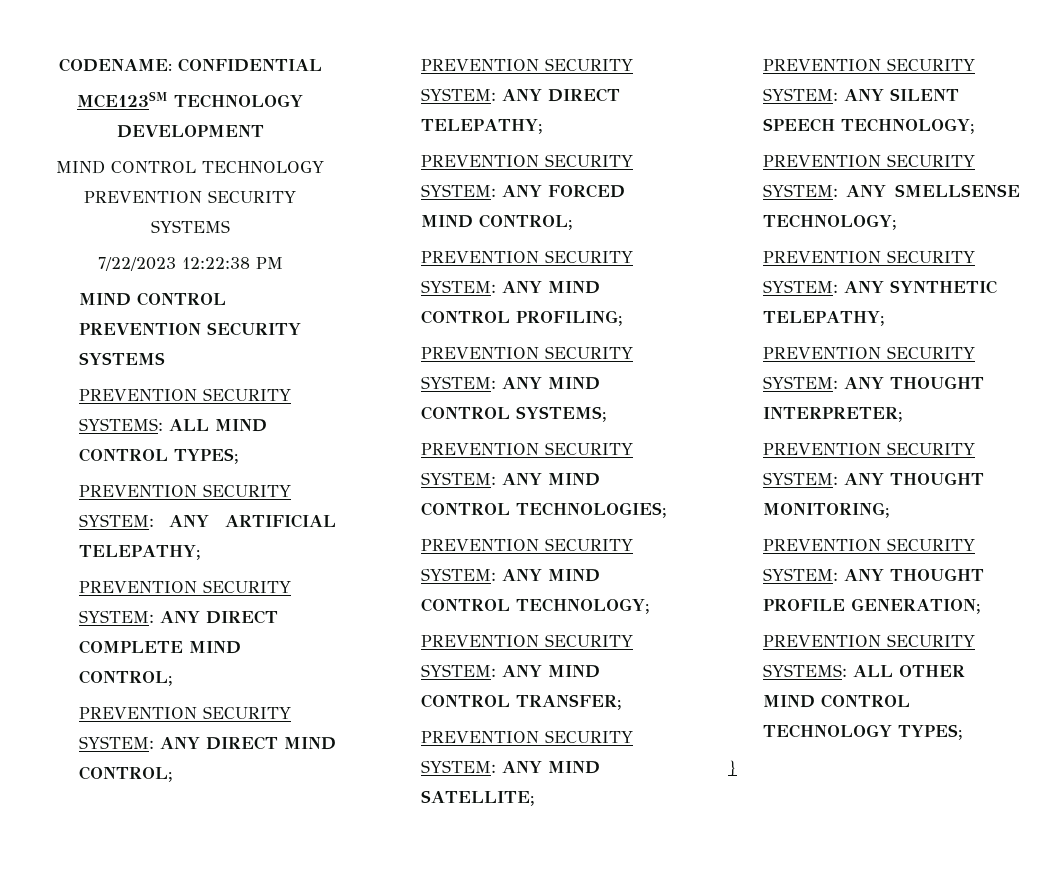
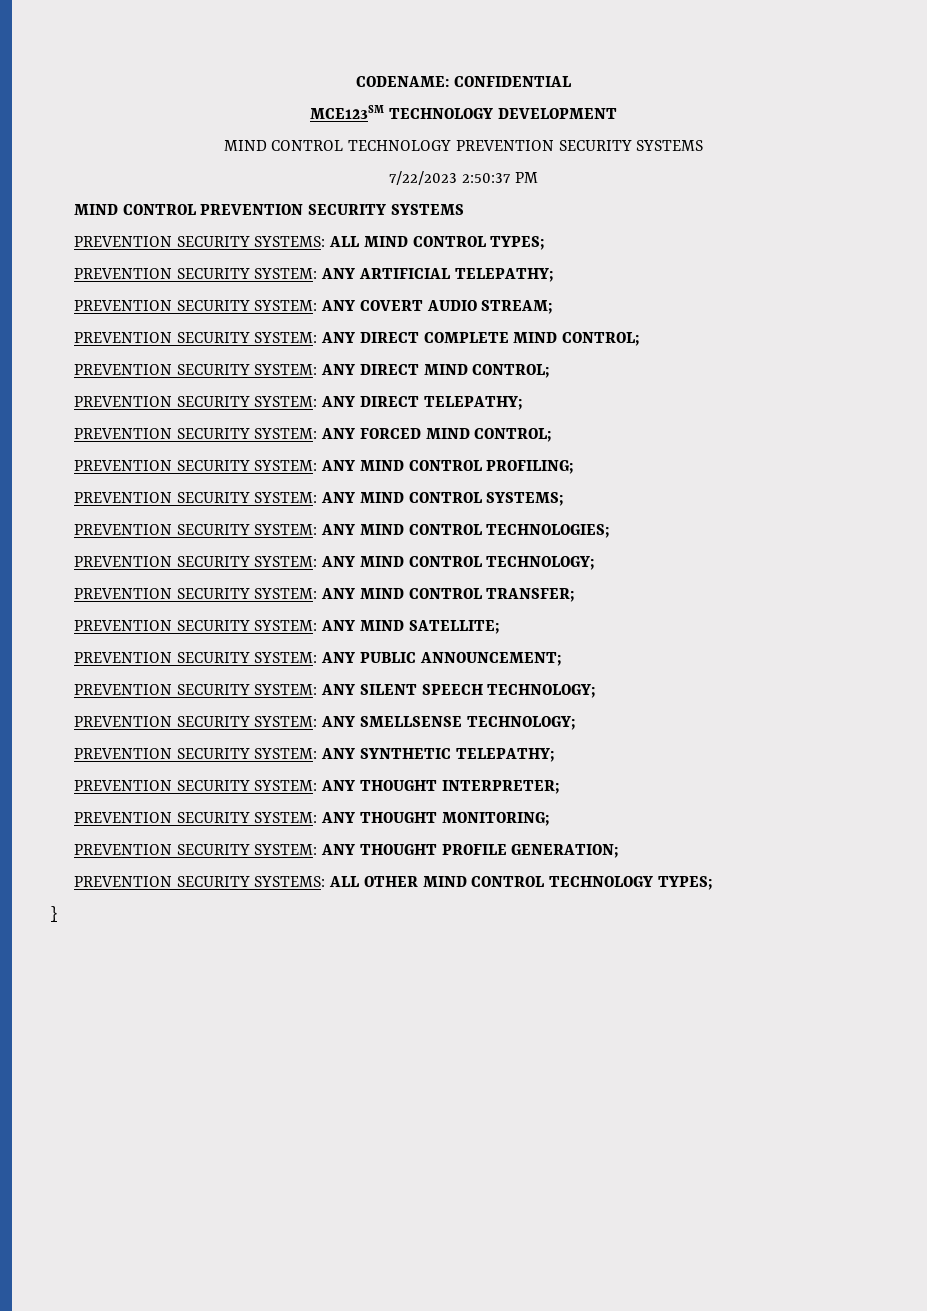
[181,257,250,269] 12:22:38 -> [462,173,511,183] 2:50:37
(200, 552) none -> [73,300,554,314] // PREVENTION SECURITY SYSTEM: ANY COVERT AUDIO STREAM;
(534, 798) none -> [73,652,562,666] // PREVENTION SECURITY SYSTEM: ANY PUBLIC ANNOUNCEMENT;

